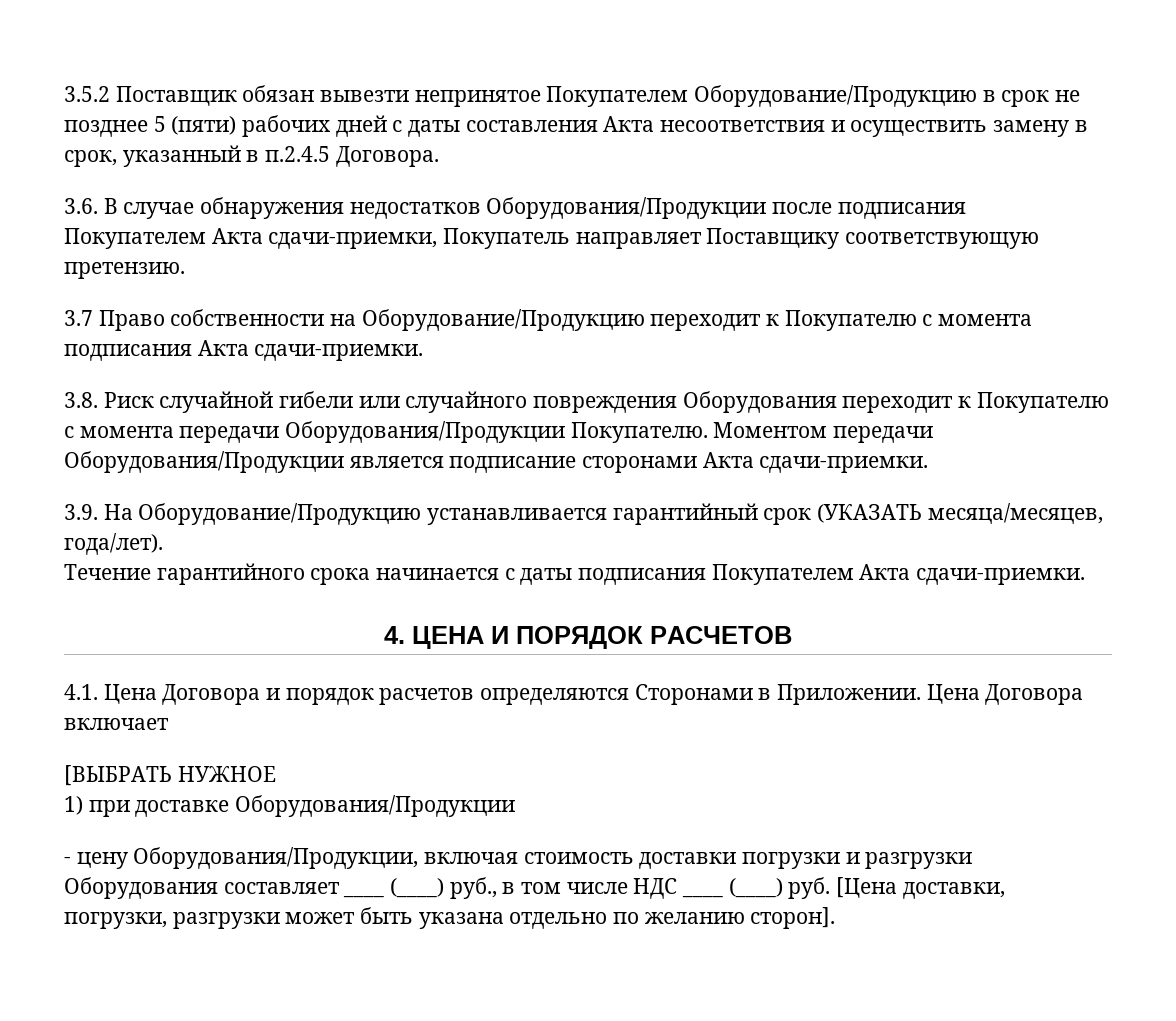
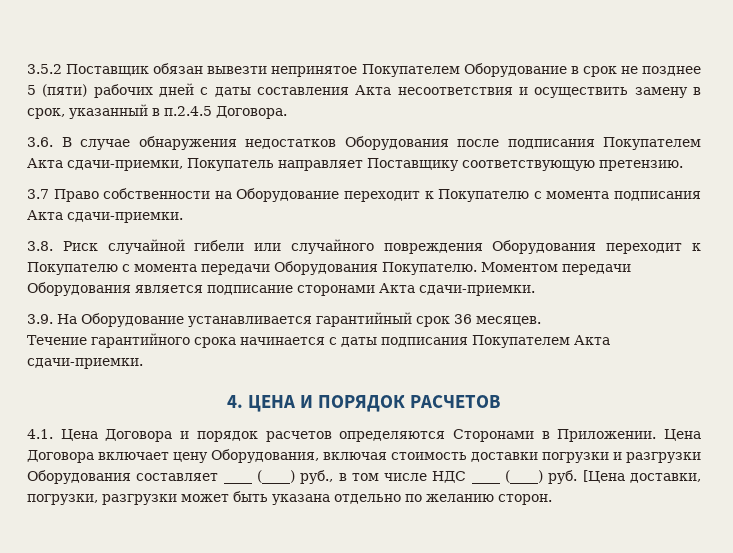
[694,85,978,107] Оборудование/Продукцию -> [463,63,567,77] Оборудование
[486,197,767,219] Оборудования/Продукции -> [344,136,449,150] Оборудования
[361,309,645,331] Оборудование/Продукцию -> [236,188,340,202] Оборудование
[285,421,566,443] Оборудования/Продукции -> [274,261,378,275] Оборудования
[64,451,344,473] Оборудования/Продукции -> [27,282,131,296] Оборудования
[138,503,422,525] Оборудование/Продукцию -> [81,313,184,327] Оборудование
[817,503,1103,524] [64,533,163,555] (УКАЗАТЬ месяца/месяцев, года/лет). -> [454,314,541,326] 36 месяцев.
[64,765,276,786] [64,795,516,817] [64,847,419,869] // [ВЫБРАТЬ НУЖНОЕ // 1) при доставке Оборудования/Продукции // - цену Оборудования/Продукции, -> [173,449,319,463] цену Оборудования,
[750,907,836,929] сторон]. -> [498,494,552,505] сторон.

